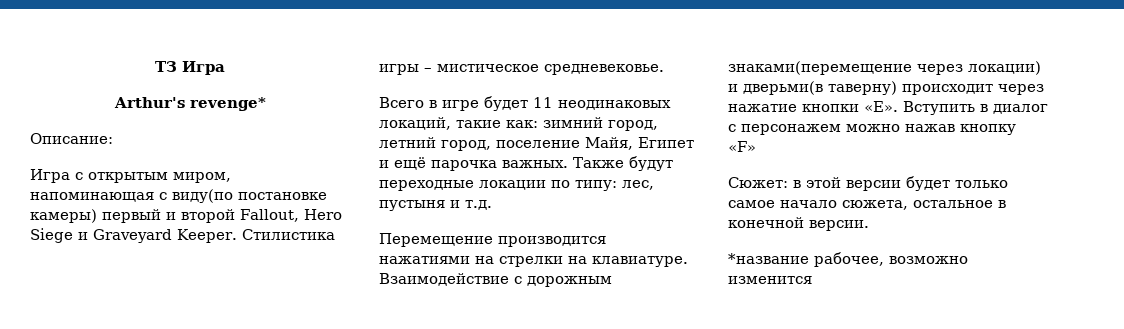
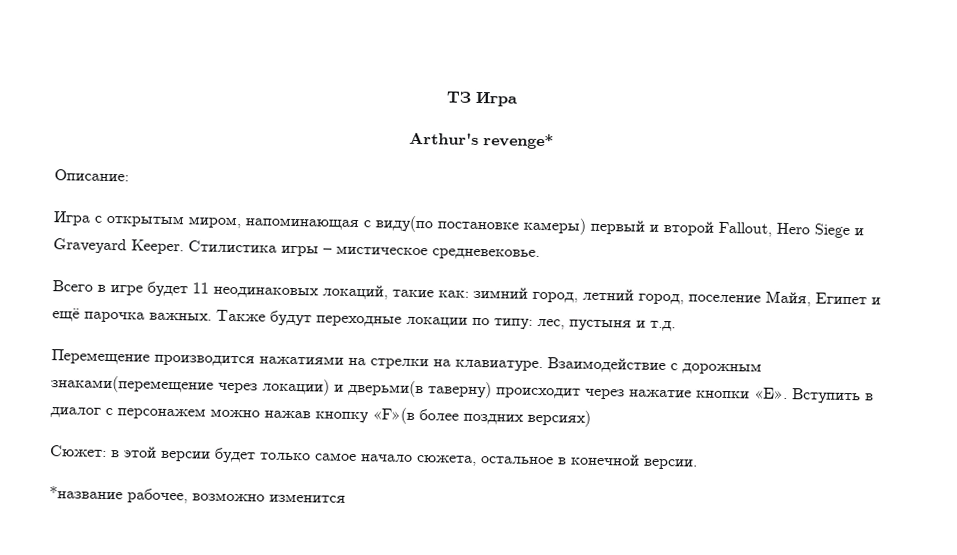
[728,141,756,152] «F» -> [372,407,591,427] «F»(в более поздних версиях)

